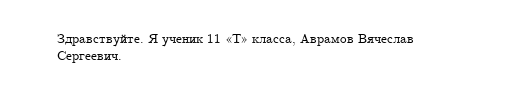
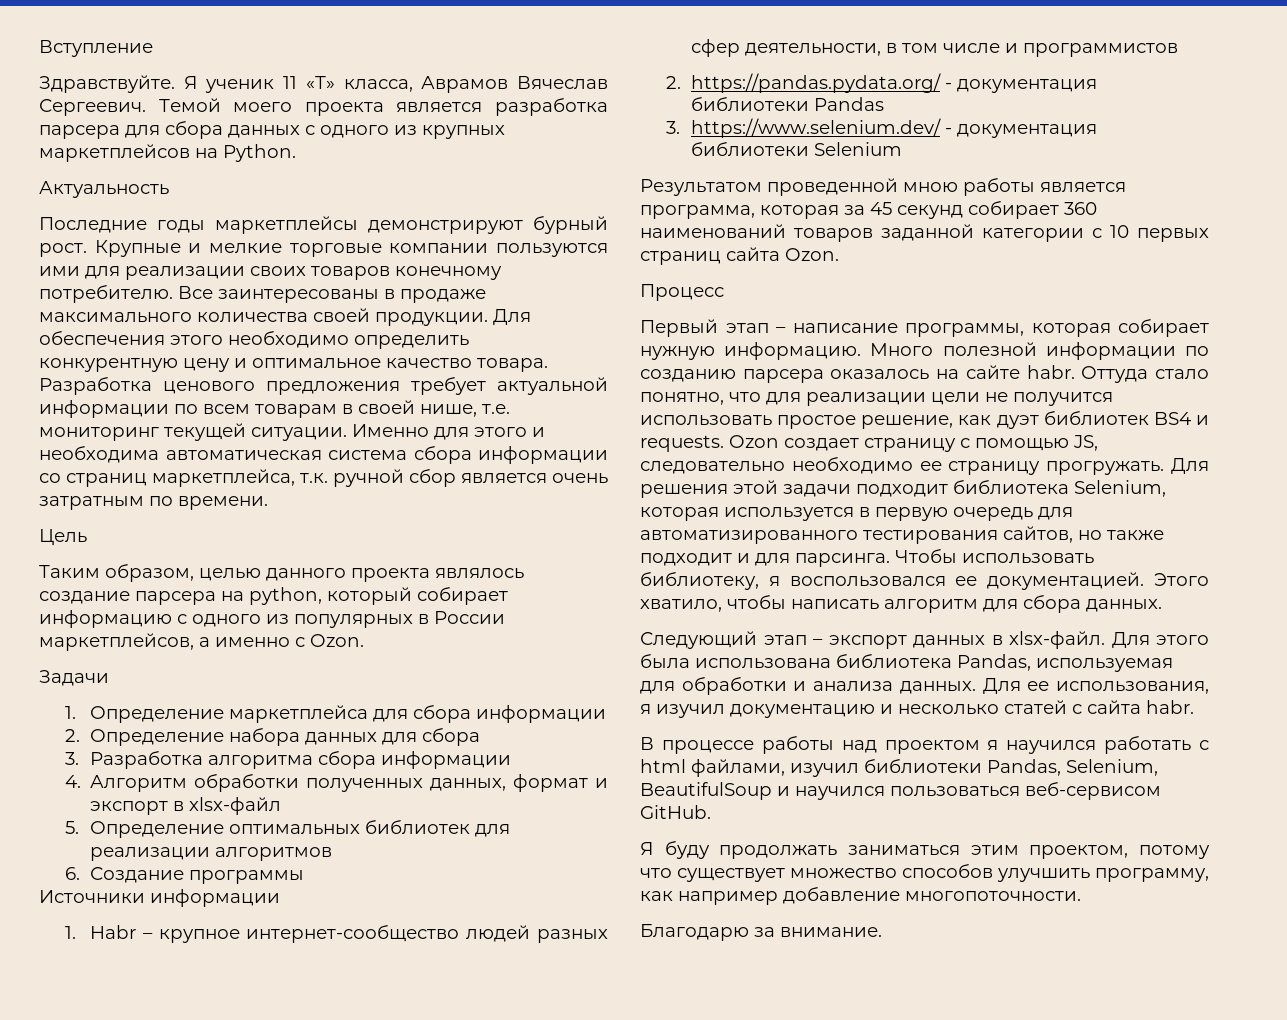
(57, 40) none -> [39,40,153,57] Вступление //
(122, 57) none -> [158,98,608,116] [39,121,505,139] [39,144,296,162] [39,181,169,198] [39,216,608,234] [39,240,608,257] [39,266,502,280] [39,285,486,303] [39,308,531,326] [39,331,469,349] [39,358,548,372] [39,377,608,395] [39,400,510,418] [39,423,545,441] [39,446,608,464] [39,469,608,487] [39,496,268,510] [39,529,87,546] [39,564,524,582] [39,587,508,605] [39,610,505,628] [39,633,364,651] [39,670,109,686] [64,705,607,723] [64,728,481,746] [64,751,512,769] [64,774,608,792] [90,797,282,815] [64,820,511,838] [90,847,333,861] [64,867,305,884] [39,889,280,907] [64,925,608,943] [691,39,1179,57] [665,73,1098,93] [691,97,885,111] [665,118,1098,138] [691,142,903,156] [640,178,1126,196] [640,201,1097,219] [640,224,1209,242] [640,247,839,265] [640,284,724,301] [640,319,1209,337] [640,342,1209,360] [640,365,1209,383] [640,392,1113,406] [640,411,1209,429] [640,435,1098,452] [640,457,1209,475] [640,480,1166,498] [640,507,1073,521] [640,526,1164,544] [640,549,1094,567] [640,572,1209,590] [640,595,1162,613] [640,631,1209,649] [640,654,1173,672] [640,677,1209,695] [640,700,1194,718] [640,736,1209,754] [640,759,1158,777] [640,782,1161,800] [640,805,711,819] [640,841,1210,859] [640,864,1209,882] [640,887,1081,905] [640,924,882,941] Темой моего проекта является разработка парсера для сбора данных с одного из крупных маркетплейсов на Python. // Актуальность // Последние годы маркетплейсы демонстрируют бурный рост. Крупные и мелкие торговые компании пользуются ими для реализации своих товаров конечному потребителю. Все заинтересованы в продаже максимального количества своей продукции. Для обеспечения этого необходимо определить конкурентную цену и оптимальное качество товара. Разработка ценового предложения требует актуальной информации по всем товарам в своей нише, т.е. мониторинг текущей ситуации. Именно для этого и необходима автоматическая система сбора информации со страниц маркетплейса, т.к. ручной сбор является очень затратным по времени. // Цель // Таким образом, целью данного проекта являлось создание парсера на python, который собирает информацию с одного из популярных в России маркетплейсов, а именно с Ozon. // Задачи // 1. Определение маркетплейса для сбора информации // 2. Определение набора данных для сбора // 3. Разработка алгоритма сбора информации // 4. Алгоритм обработки полученных данных, формат и экспорт в xlsx-файл // 5. Определение оптимальных библиотек для реализации алгоритмов // 6. Создание программы // Источники информации // 1. Habr – крупное интернет-сообщество людей разных сфер деятельности, в том числе и программистов // 2. https://pandas.pydata.org/ - документация библиотеки Pandas // 3. https://www.selenium.dev/ - документация библиотеки Selenium // Результатом проведенной мною работы является программа, которая за 45 секунд собирает 360 наименований товаров заданной категории с 10 первых страниц сайта Ozon. // Процесс // Первый этап – написание программы, которая собирает нужную информацию. Много полезной информации по созданию парсера оказалось на сайте habr. Оттуда стало понятно, что для реализации цели не получится использовать простое решение, как дуэт библиотек BS4 и requests. Ozon создает страницу с помощью JS, следовательно необходимо ее страницу прогружать. Для решения этой задачи подходит библиотека Selenium, которая используется в первую очередь для автоматизированного тестирования сайтов, но также подходит и для парсинга. Чтобы использовать библиотеку, я воспользовался ее документацией. Этого хватило, чтобы написать алгоритм для сбора данных. // Следующий этап – экспорт данных в xlsx-файл. Для этого была использована библиотека Pandas, используемая для обработки и анализа данных. Для ее использования, я изучил документацию и несколько статей с сайта habr. // В процессе работы над проектом я научился работать с html файлами, изучил библиотеки Pandas, Selenium, BeautifulSoup и научился пользоваться веб-сервисом GitHub. // Я буду продолжать заниматься этим проектом, потому что существует множество способов улучшить программу, как например добавление многопоточности. // Благодарю за внимание.

